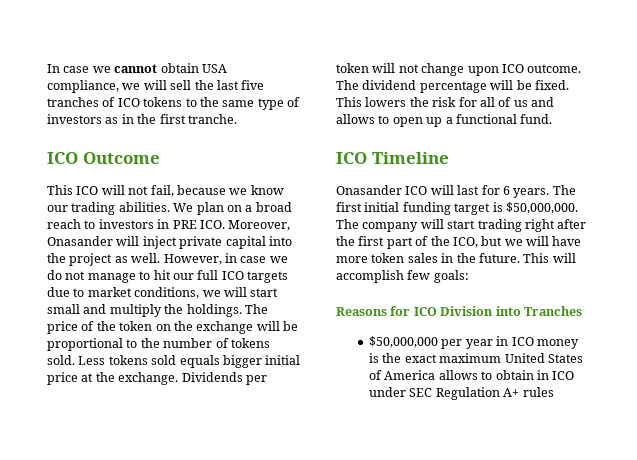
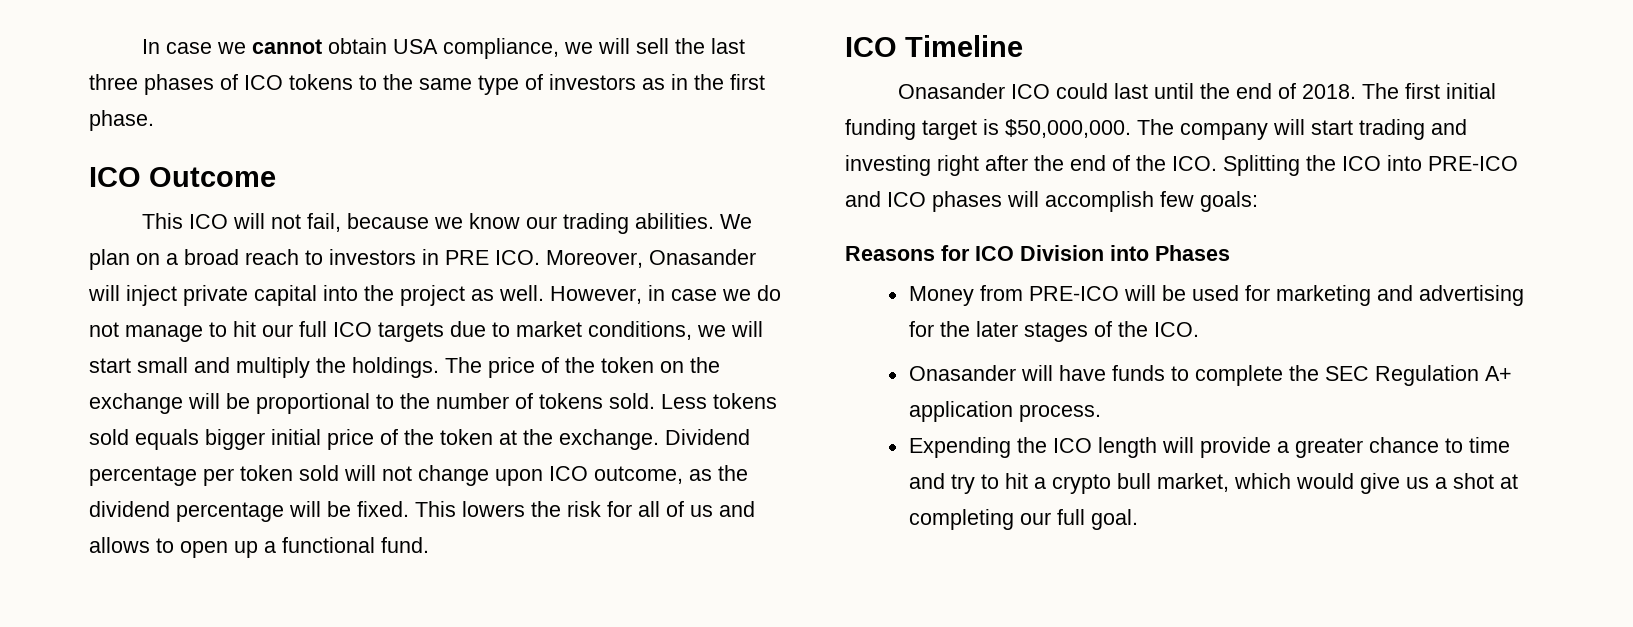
[241,80,265,90] [47,97,99,107] five tranches -> [89,74,214,95] three phases
[187,114,237,124] tranche. -> [89,110,154,131] phase.
(78, 378) none -> [380,429,493,445] of the token
[181,372,243,382] Dividends -> [665,429,750,445] [89,466,197,486] Dividend percentage
(369, 68) none -> [299,465,339,481] sold
[527,64,582,73] [336,80,359,90] outcome. The -> [594,465,748,484] outcome, as the
[430,185,550,198] will last for 6 years. -> [1055,83,1356,99] could last until the end of 2018.
(522, 225) none -> [1431,119,1467,135] [845,155,931,176] and investing
[358,236,582,249] [336,253,550,263] first part of the ICO, but we will have more token sales in the future. This -> [1070,155,1518,176] [845,191,1002,212] end of the ICO. Splitting the ICO into PRE-ICO and ICO phases
[523,306,582,316] [369,336,579,349] [369,353,583,363] [369,370,575,380] [369,387,554,400] Tranches // $50,000,000 per year in ICO money is the exact maximum United States of America allows to obtain in ICO under SEC Regulation A+ rules -> [1155,245,1230,261] [908,285,1524,306] [908,321,1199,342] [908,365,1512,386] [908,401,1101,422] [908,437,1510,458] [908,473,1518,494] [908,509,1138,530] Phases // Money from PRE-ICO will be used for marketing and advertising for the later stages of the ICO. // Onasander will have funds to complete the SEC Regulation A+ application process. // Expending the ICO length will provide a greater chance to time and try to hit a crypto bull market, which would give us a shot at completing our full goal.

